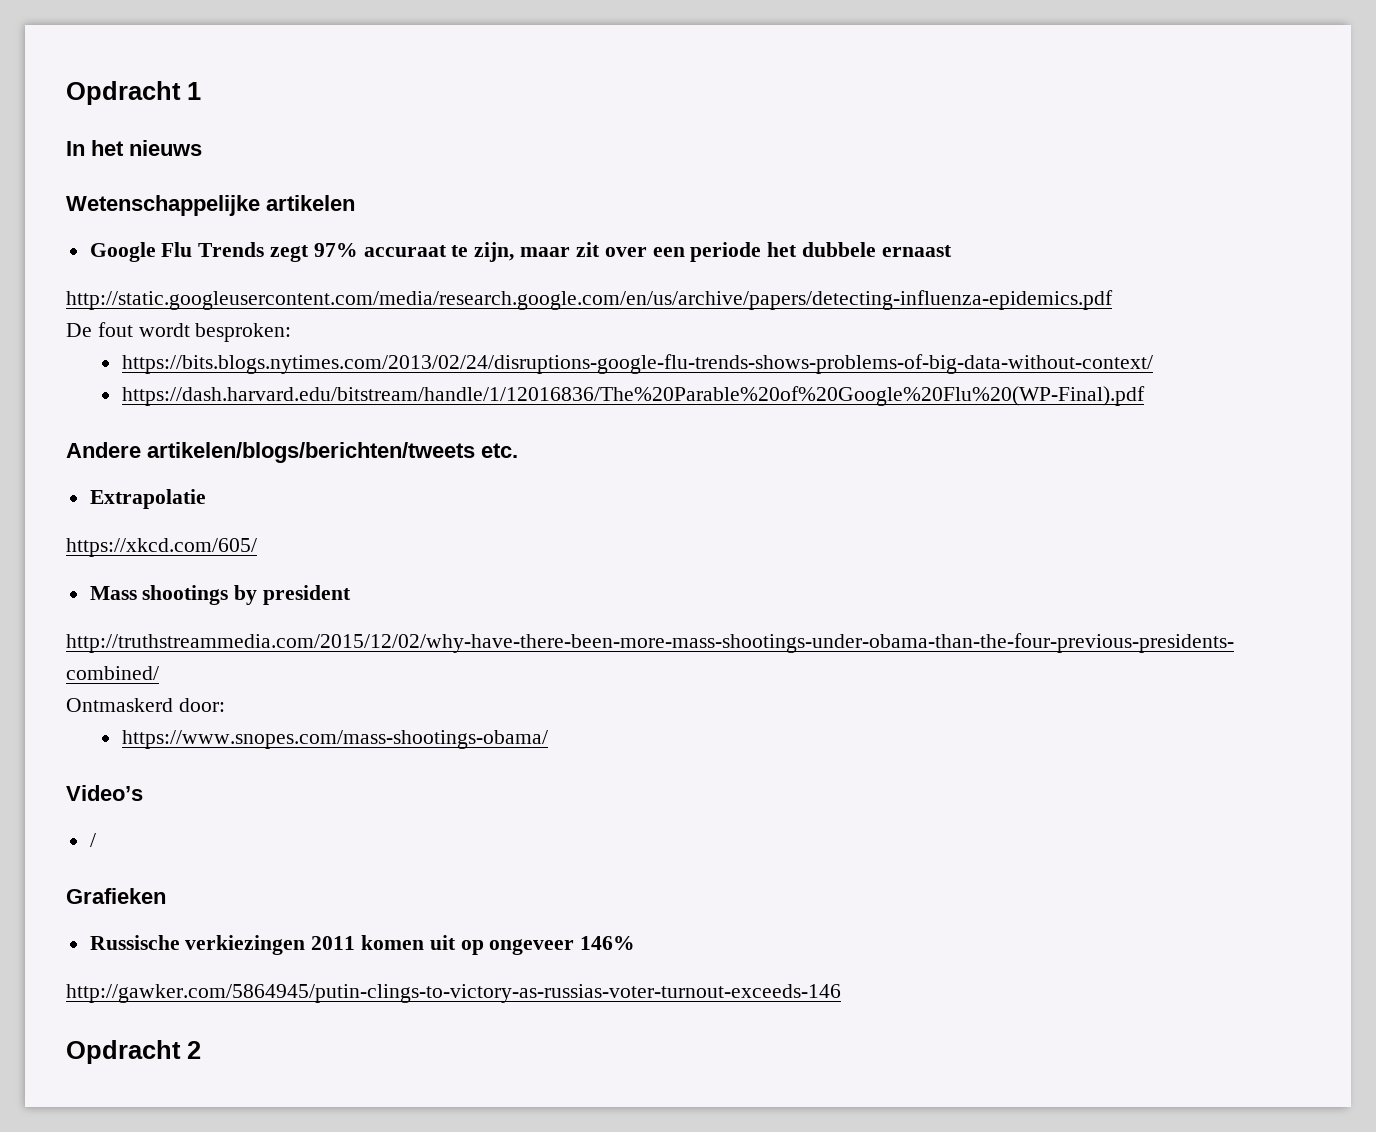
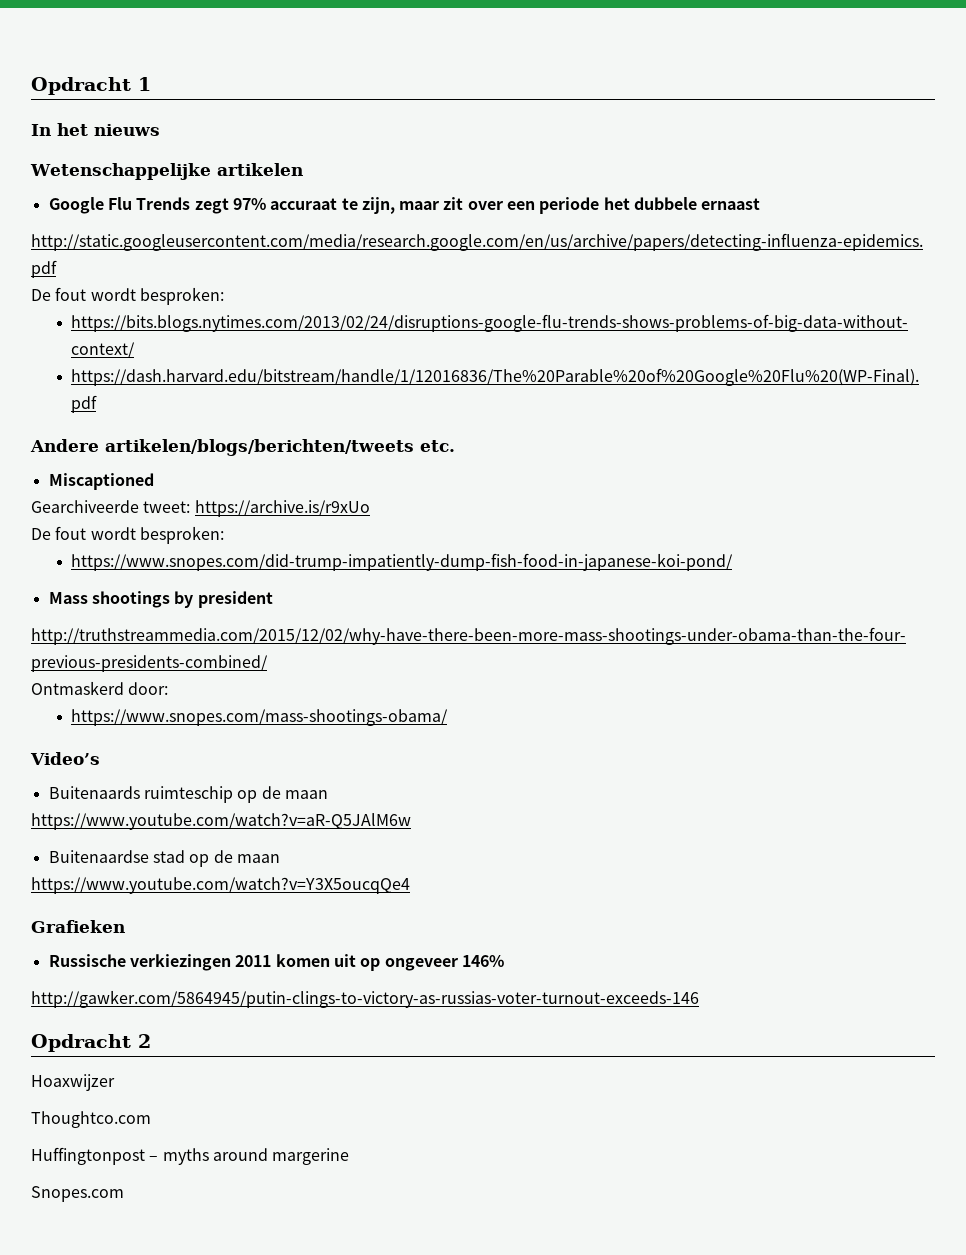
[89,489,206,509] [66,538,257,557] Extrapolatie // https://xkcd.com/605/ -> [48,473,154,490] [31,500,370,517] [31,526,224,544] [71,553,734,571] Miscaptioned // Gearchiveerde tweet: https://archive.is/r9xUo // De fout wordt besproken: // https://www.snopes.com/did-trump-impatiently-dump-fish-food-in-japanese-koi-pond/
[89,833,96,847] / -> [48,786,328,803] [31,813,411,830] [48,850,280,867] [31,877,410,894] Buitenaards ruimteschip op de maan // https://www.youtube.com/watch?v=aR-Q5JAlM6w // Buitenaardse stad op de maan // https://www.youtube.com/watch?v=Y3X5oucqQe4
(201, 1050) none -> [31,1074,115,1091] [31,1111,151,1128] [31,1147,350,1165] [31,1186,124,1202] // Hoaxwijzer // Thoughtco.com // Huffingtonpost – myths around margerine // Snopes.com

